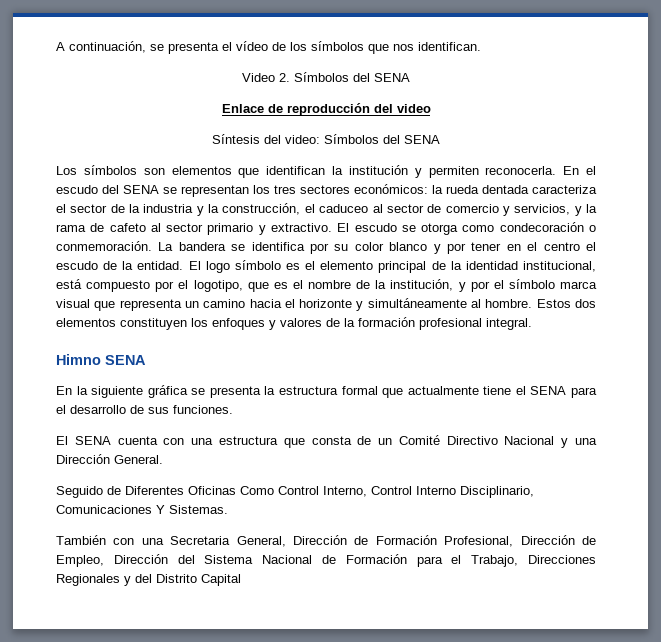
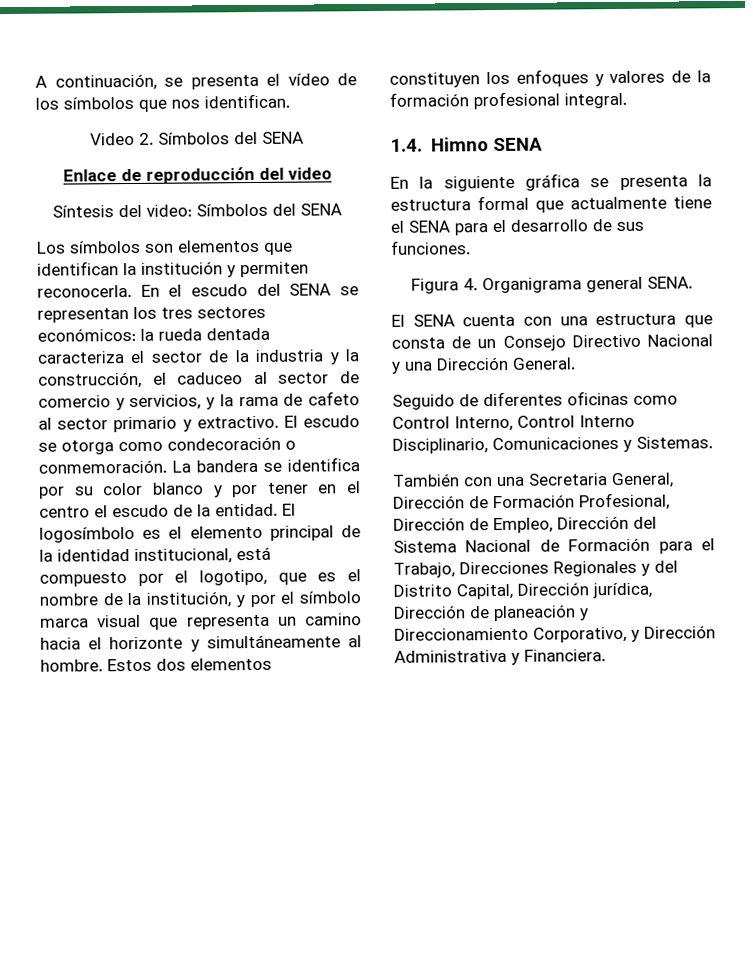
[205,260,281,273] logo símbolo -> [39,526,135,543] logosímbolo
(532, 324) none -> [390,138,423,152] 1.4.
(233, 409) none -> [411,276,693,294] // Figura 4. Organigrama general SENA.
[398,435,440,445] Comité -> [502,335,566,351] Consejo
[125,486,274,495] Diferentes Oficinas Como -> [483,390,678,407] diferentes oficinas como
[156,505,165,514] Y -> [623,439,632,452] y
[201,574,241,586] Capital -> [456,582,652,600] [393,604,589,622] [394,625,716,643] [394,649,606,665] Capital, Dirección jurídica, Dirección de planeación y Direccionamiento Corporativo, y Dirección Administrativa y Financiera.

